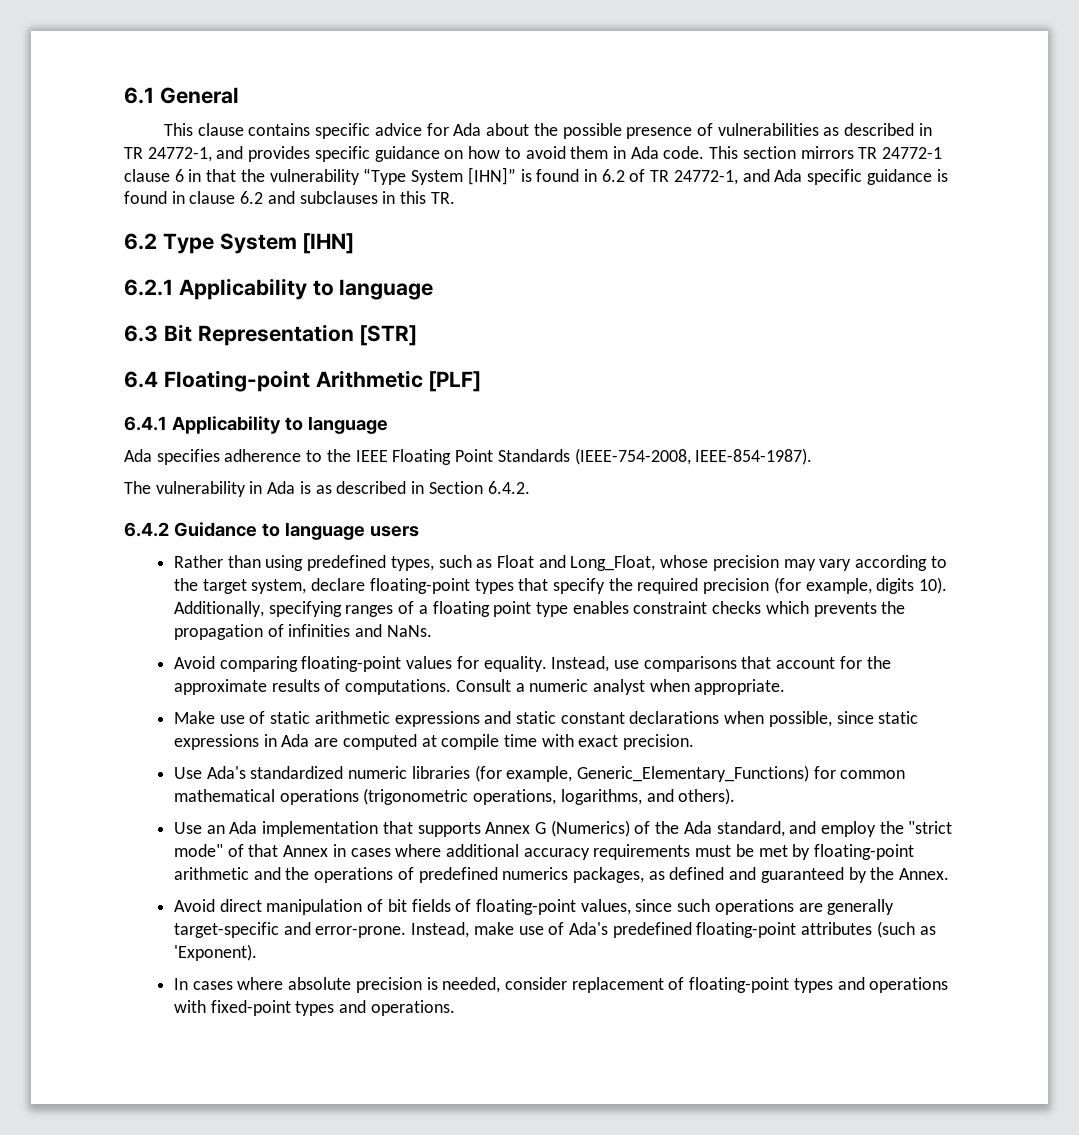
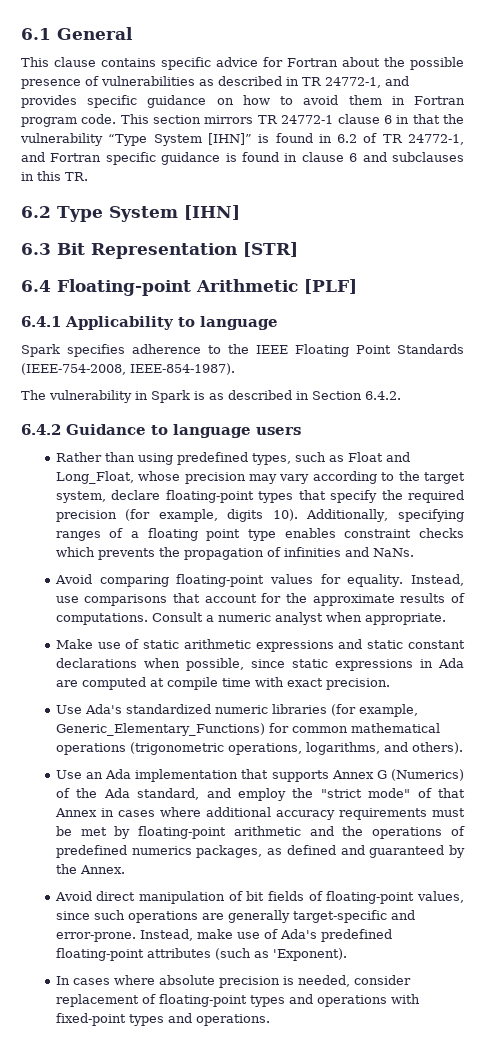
[453,123,482,136] Ada -> [287,58,338,67] Fortran
[630,146,659,159] Ada -> [414,96,466,105] [21,117,77,127] Fortran program
[774,169,803,182] Ada -> [50,153,102,162] Fortran
[240,191,264,204] 6.2 -> [349,153,358,162] 6
[124,278,434,300] // 6.2.1 Applicability to language -> (240, 212) none
[124,449,152,462] Ada -> [21,344,60,357] Spark
[267,481,296,494] Ada -> [151,390,190,403] Spark

